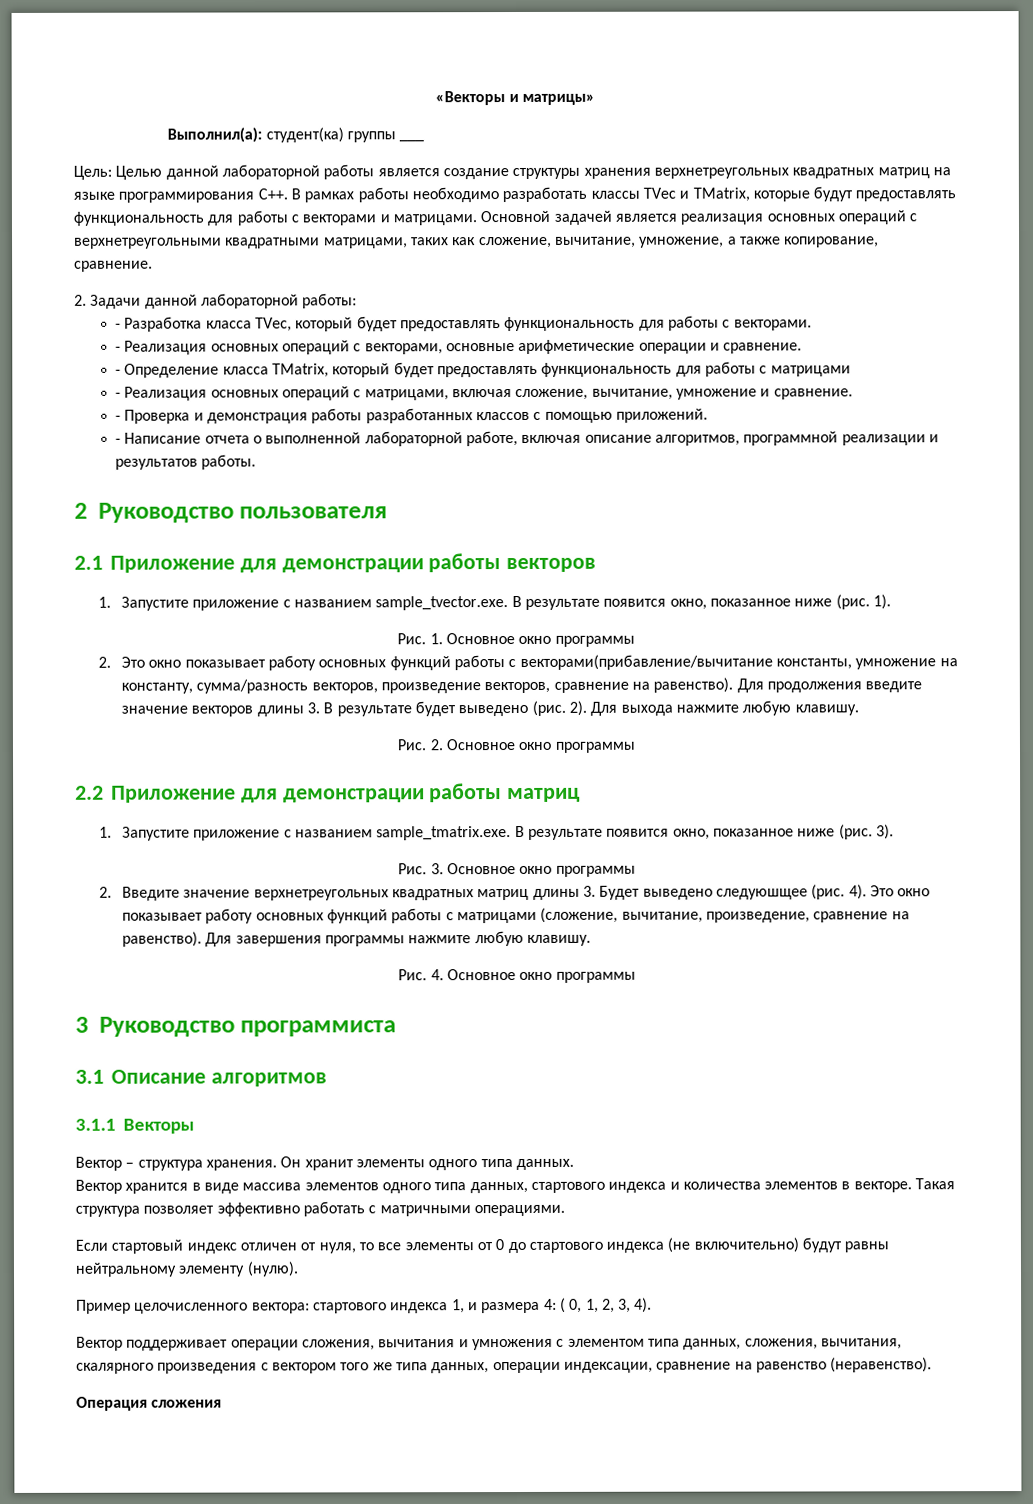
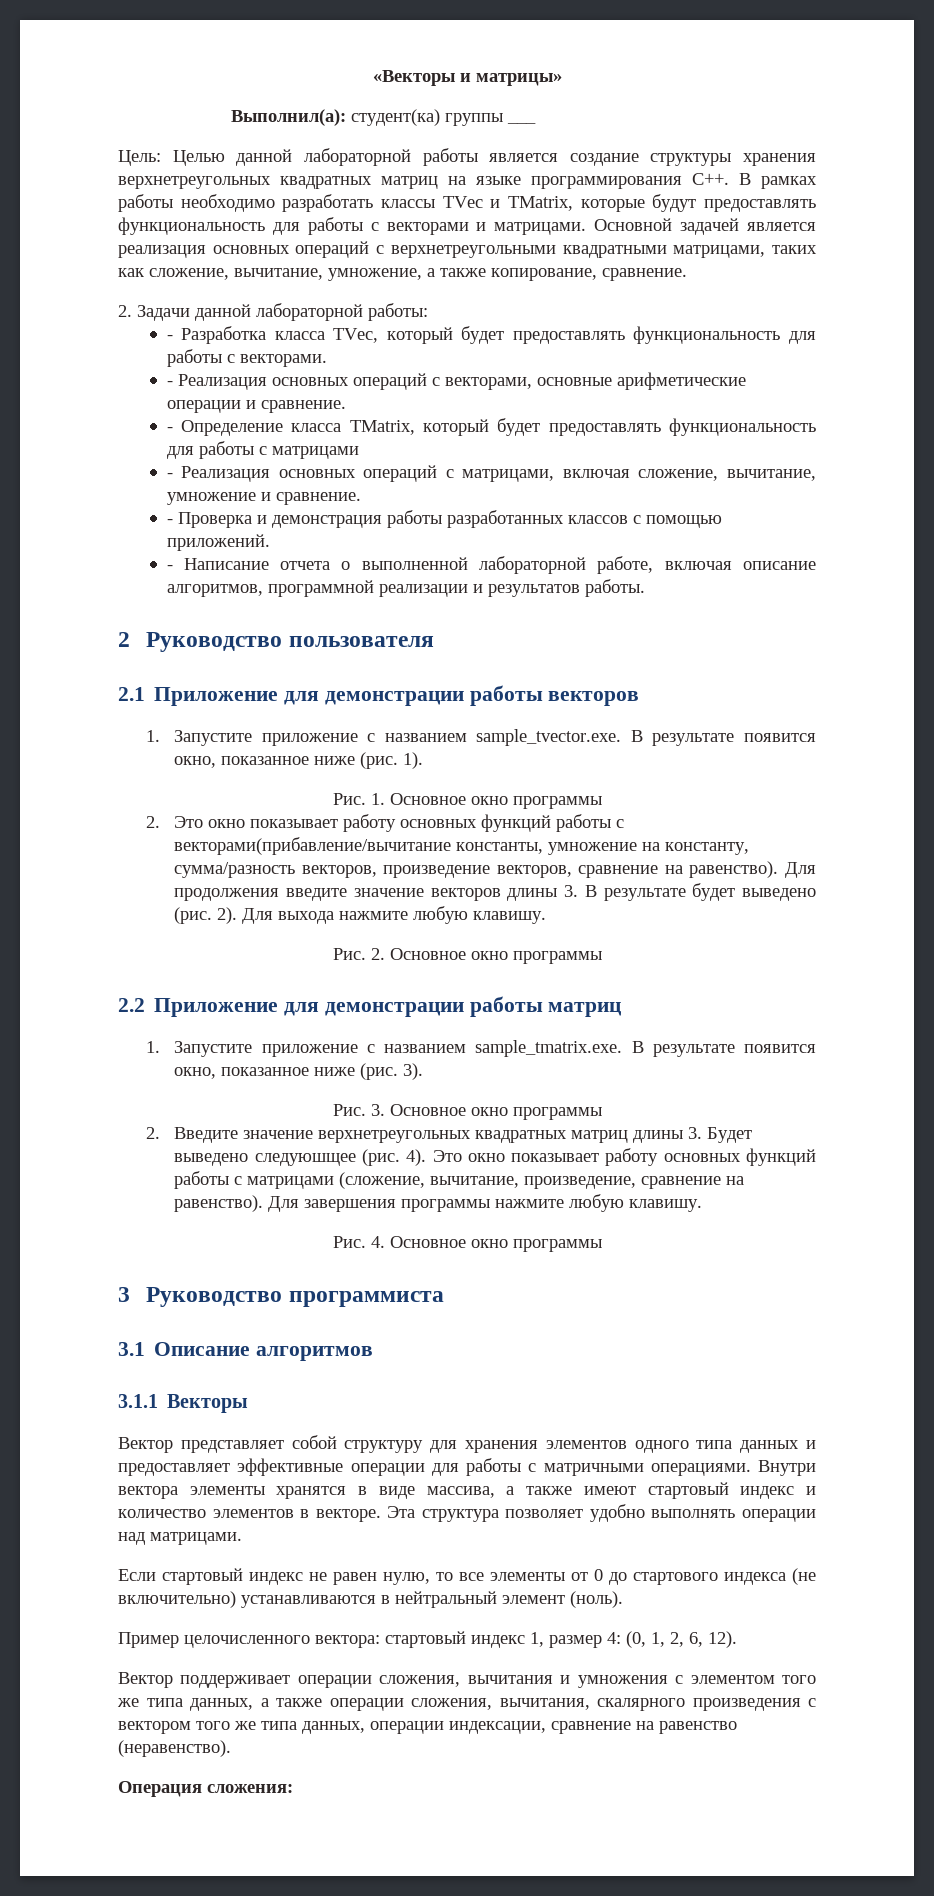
[125,1156,574,1171] [75,1179,761,1194] – структура хранения. Он хранит элементы одного типа данных. // Вектор хранится в виде массива элементов одного типа данных, стартового индекса и количества -> [180,1435,816,1453] [118,1458,816,1476] [118,1482,817,1499] [118,1509,206,1518] представляет собой структуру для хранения элементов одного типа данных и предоставляет эффективные операции для работы с матричными операциями. Внутри вектора элементы хранятся в виде массива, а также имеют стартовый индекс и количество
[915,1178,956,1190] Такая -> [387,1506,416,1518] Эта
[216,1201,565,1217] эффективно работать с матричными операциями. -> [589,1504,816,1522] [118,1532,242,1545] удобно выполнять операции над матрицами.
[239,1242,356,1254] отличен от нуля, -> [309,1572,430,1585] не равен нулю,
[802,1237,890,1253] [75,1261,299,1277] [76,1297,653,1314] будут равны нейтральному элементу (нулю). // Пример целочисленного вектора: стартового индекса 1, и размера 4: ( 0, 1, 2, 3, 4). -> [241,1591,623,1608] [118,1631,737,1648] устанавливаются в нейтральный элемент (ноль). // Пример целочисленного вектора: стартовый индекс 1, размер 4: (0, 1, 2, 6, 12).
[647,1338,742,1350] типа данных, -> [782,1675,817,1684] [117,1698,404,1711] того же типа данных, а также операции
[151,1399,223,1408] сложения -> [207,1784,293,1793] сложения:

